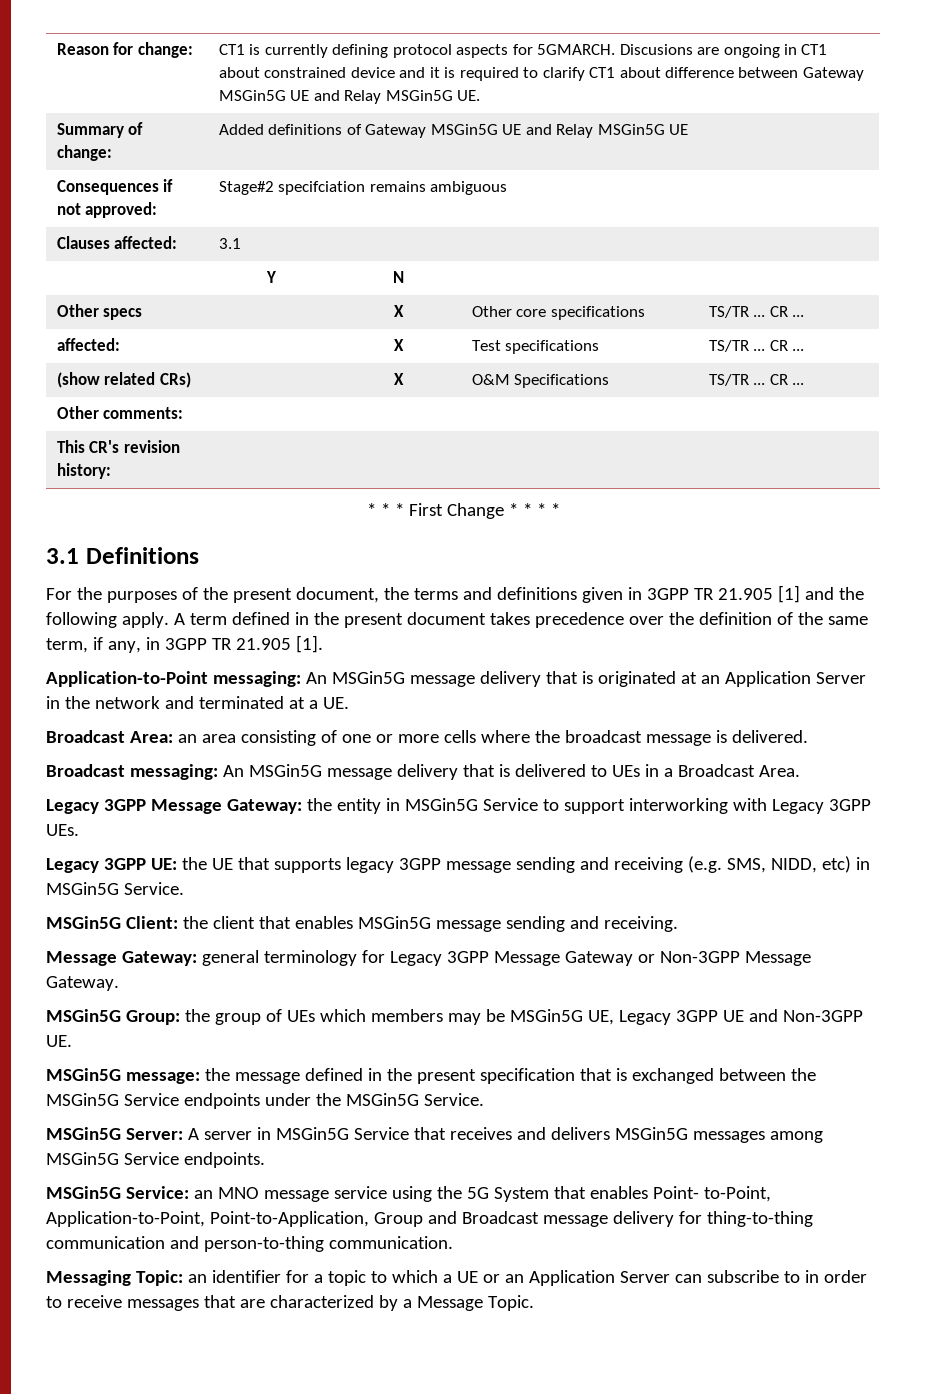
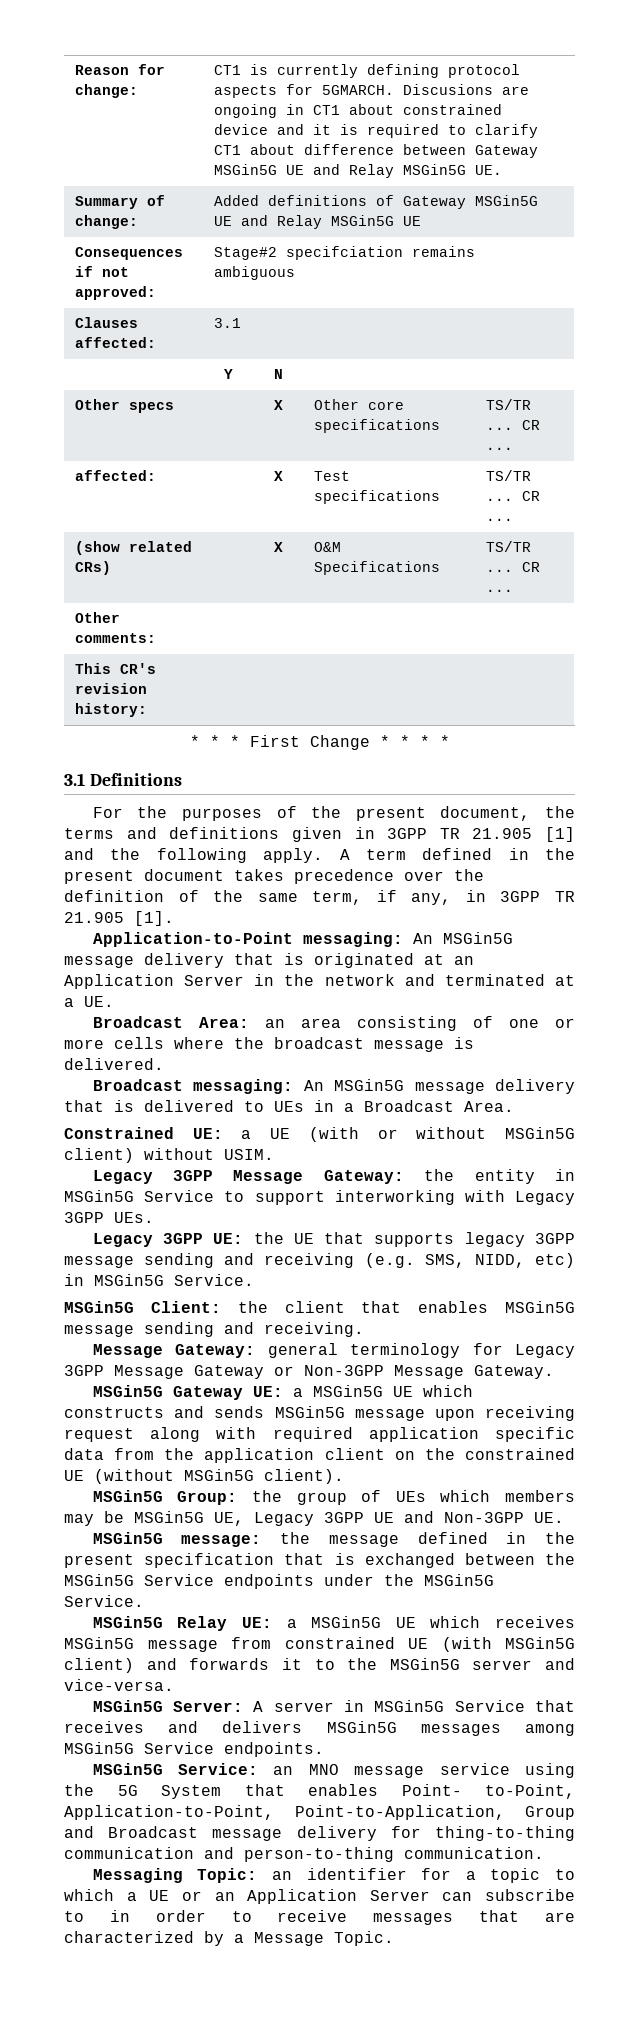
(800, 771) none -> [64,1127,575,1142] [64,1148,274,1163] // Constrained UE: a UE (with or without MSGin5G client) without USIM.
(119, 983) none -> [92,1385,473,1400] [64,1406,575,1421] [64,1427,575,1442] [64,1448,575,1463] [64,1469,344,1484] // MSGin5G Gateway UE: a MSGin5G UE which constructs and sends MSGin5G message upon receiving request along with required application specific data from the application client on the constrained UE (without MSGin5G client).
(484, 1099) none -> [92,1616,575,1631] [64,1637,575,1652] [64,1658,575,1673] [64,1679,174,1691] // MSGin5G Relay UE: a MSGin5G UE which receives MSGin5G message from constrained UE (with MSGin5G client) and forwards it to the MSGin5G server and vice-versa.

